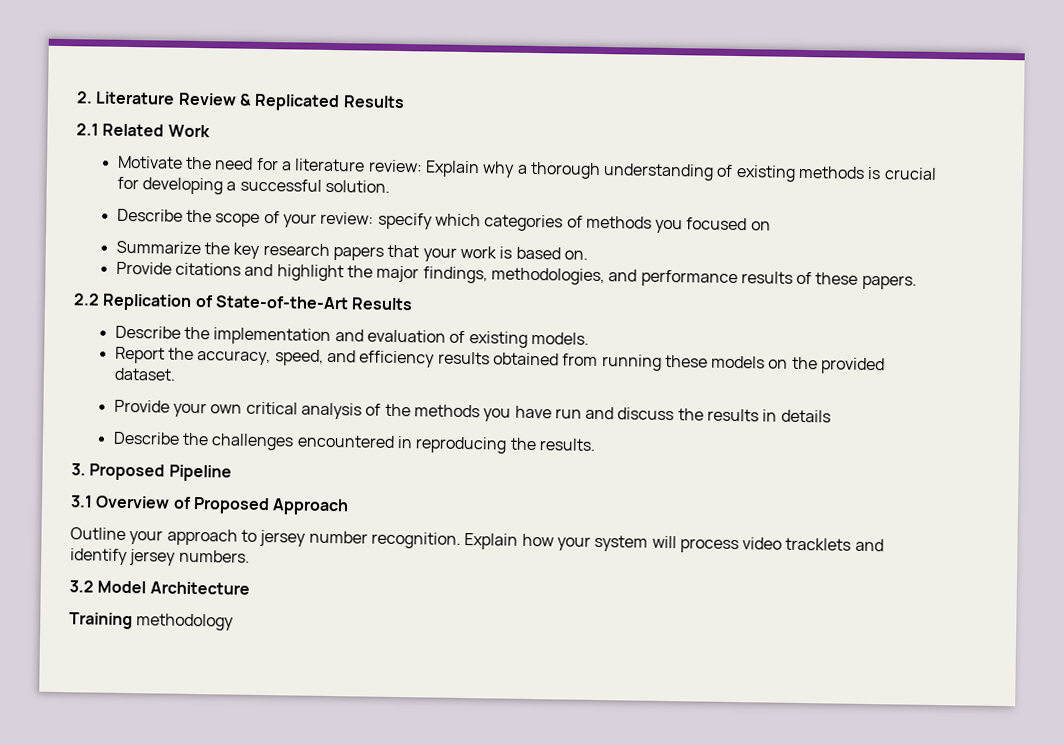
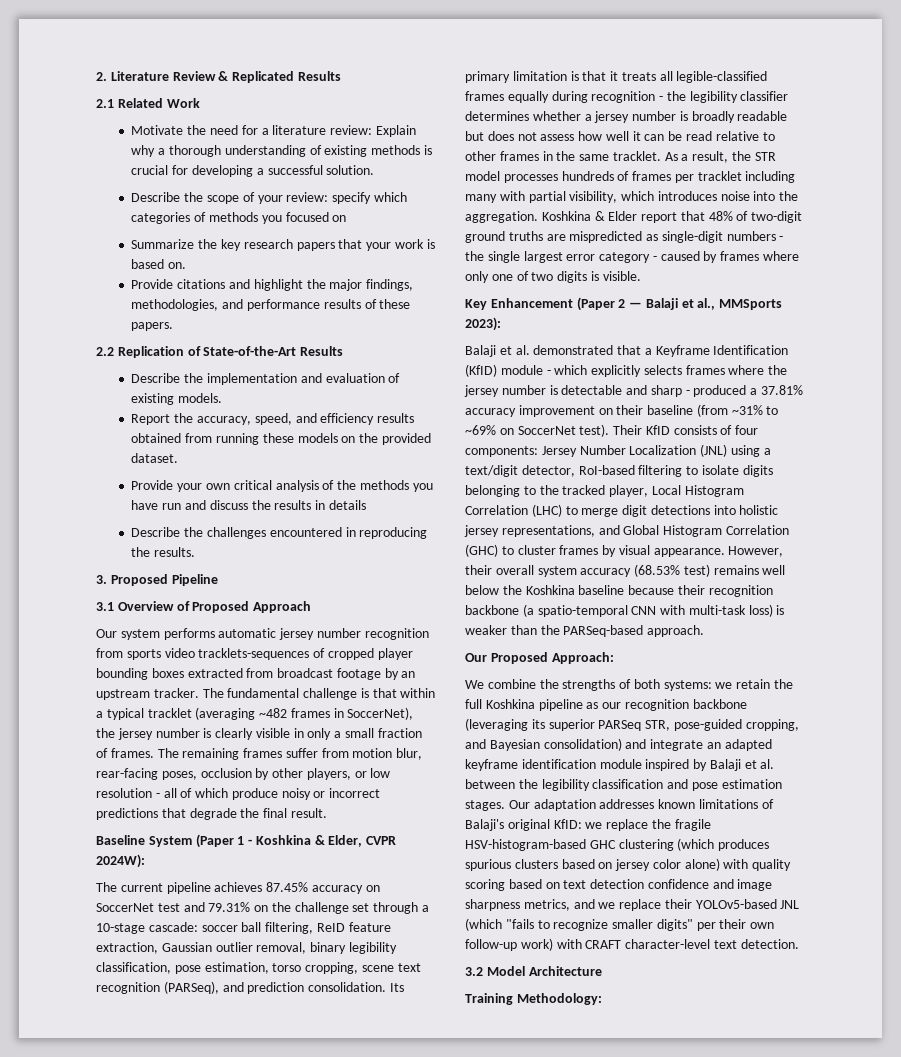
[70,527,884,554] [70,548,250,566] Outline your approach to jersey number recognition. Explain how your system will process video tracklets and identify jersey numbers. -> [96,628,429,640] [96,648,413,660] [96,668,416,680] [96,688,436,700] [96,707,414,720] [96,728,422,740] [96,748,423,760] [96,768,391,780] [96,788,381,800] [96,808,327,820] [96,834,397,848] [96,854,145,868] [96,882,380,894] [96,902,430,914] [96,922,391,934] [96,942,397,954] [96,962,421,974] [96,981,404,994] [465,71,768,83] [465,91,789,103] [465,111,788,123] [465,131,775,141] [465,151,776,163] [465,171,796,183] [465,191,799,203] [465,211,803,223] [465,231,784,243] [465,251,800,263] [465,271,641,283] [465,297,783,311] [465,317,501,331] [465,345,789,357] [465,364,788,377] [464,385,804,397] [465,404,779,417] [465,424,759,437] [465,444,771,457] [465,465,773,477] [465,485,744,497] [465,504,779,517] [464,525,789,537] [465,544,784,557] [465,564,786,577] [465,585,773,597] [465,604,785,617] [465,625,705,637] [465,652,614,664] [465,679,794,691] [465,699,747,711] [465,718,799,731] [465,738,772,751] [465,759,775,771] [465,779,782,791] [465,799,774,811] [465,819,711,831] [465,838,770,851] [465,858,792,871] [465,879,773,891] [465,899,800,911] [465,918,775,931] [465,938,799,951] Our system performs automatic jersey number recognition from sports video tracklets-sequences of cropped player bounding boxes extracted from broadcast footage by an upstream tracker. The fundamental challenge is that within a typical tracklet (averaging ~482 frames in SoccerNet), the jersey number is clearly visible in only a small fraction of frames. The remaining frames suffer from motion blur, rear-facing poses, occlusion by other players, or low resolution - all of which produce noisy or incorrect predictions that degrade the final result. // Baseline System (Paper 1 - Koshkina & Elder, CVPR 2024W): // The current pipeline achieves 87.45% accuracy on SoccerNet test and 79.31% on the challenge set through a 10-stage cascade: soccer ball filtering, ReID feature extraction, Gaussian outlier removal, binary legibility classification, pose estimation, torso cropping, scene text recognition (PARSeq), and prediction consolidation. Its primary limitation is that it treats all legible-classified frames equally during recognition - the legibility classifier determines whether a jersey number is broadly readable but does not assess how well it can be read relative to other frames in the same tracklet. As a result, the STR model processes hundreds of frames per tracklet including many with partial visibility, which introduces noise into the aggregation. Koshkina & Elder report that 48% of two-digit ground truths are mispredicted as single-digit numbers - the single largest error category - caused by frames where only one of two digits is visible. // Key Enhancement (Paper 2 — Balaji et al., MMSports 2023): // Balaji et al. demonstrated that a Keyframe Identification (KfID) module - which explicitly selects frames where the jersey number is detectable and sharp - produced a 37.81% accuracy improvement on their baseline (from ~31% to ~69% on SoccerNet test). Their KfID consists of four components: Jersey Number Localization (JNL) using a text/digit detector, RoI-based filtering to isolate digits belonging to the tracked player, Local Histogram Correlation (LHC) to merge digit detections into holistic jersey representations, and Global Histogram Correlation (GHC) to cluster frames by visual appearance. However, their overall system accuracy (68.53% test) remains well below the Koshkina baseline because their recognition backbone (a spatio-temporal CNN with multi-task loss) is weaker than the PARSeq-based approach. // Our Proposed Approach: // We combine the strengths of both systems: we retain the full Koshkina pipeline as our recognition backbone (leveraging its superior PARSeq STR, pose-guided cropping, and Bayesian consolidation) and integrate an adapted keyframe identification module inspired by Balaji et al. between the legibility classification and pose estimation stages. Our adaptation addresses known limitations of Balaji's original KfID: we replace the fragile HSV-histogram-based GHC clustering (which produces spurious clusters based on jersey color alone) with quality scoring based on text detection confidence and image sharpness metrics, and we replace their YOLOv5-based JNL (which "fails to recognize smaller digits" per their own follow-up work) with CRAFT character-level text detection.
[136,613,235,631] methodology -> [516,993,602,1005] Methodology:

